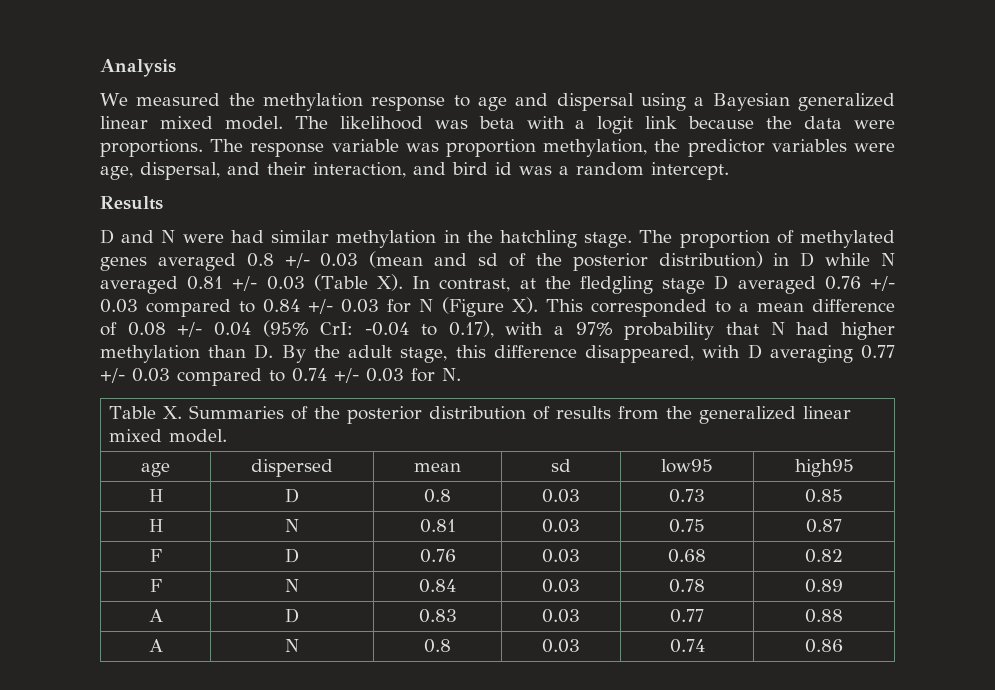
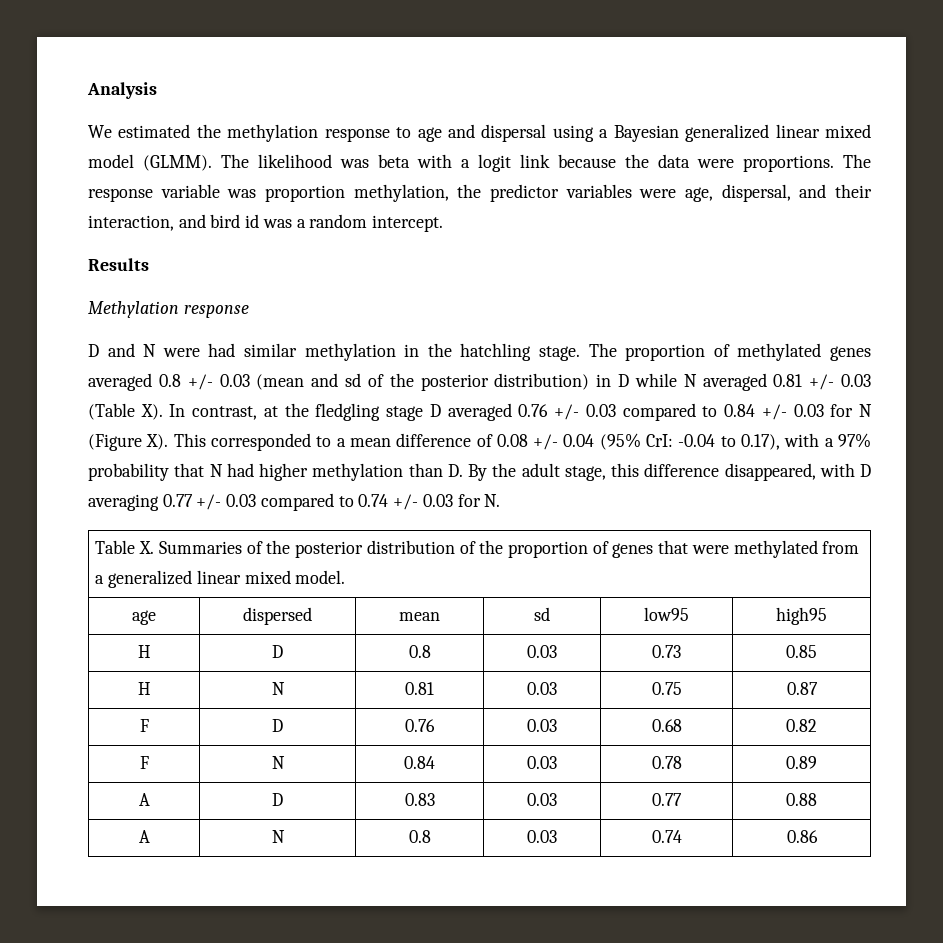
[136,93,221,106] measured -> [118,124,191,138] estimated
[224,116,283,130] model. -> [88,154,212,171] model (GLMM).
(163, 203) none -> [88,301,249,318] // Methylation response
[556,406,693,420] results from the -> [479,540,860,558] [95,575,105,584] the proportion of genes that were methylated from a

